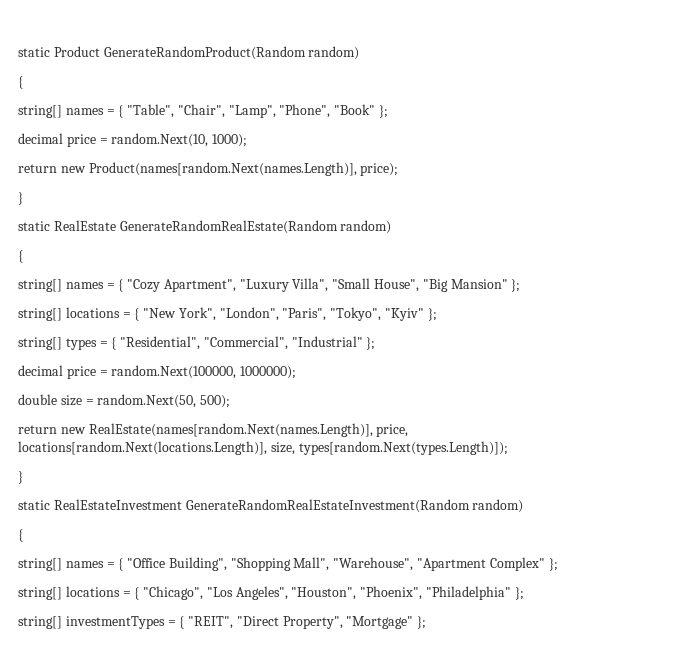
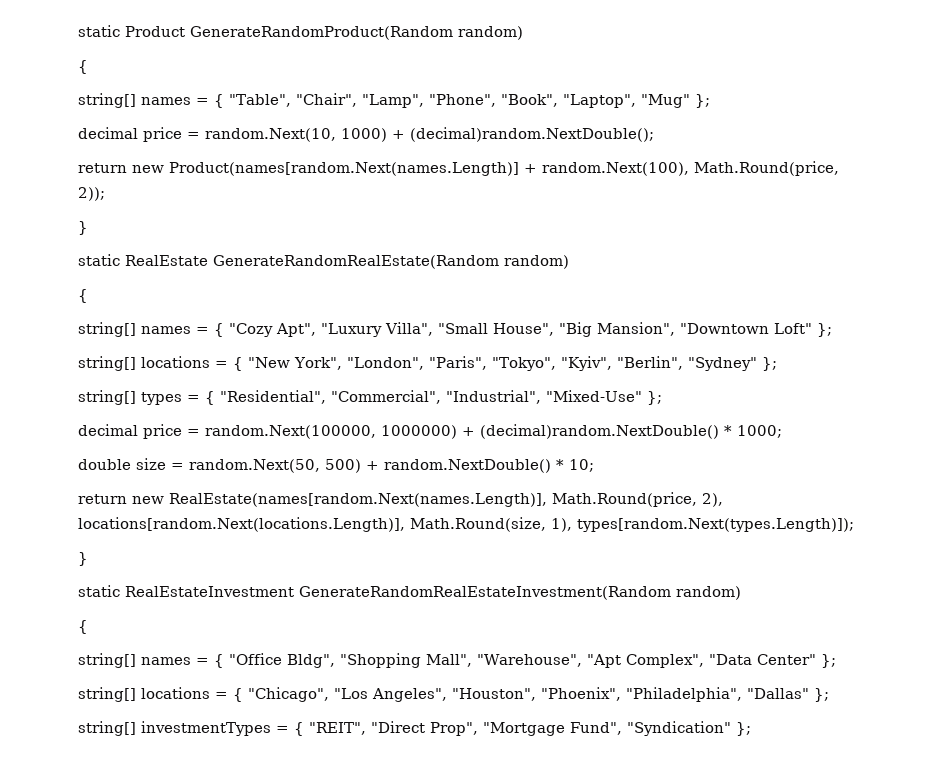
[334,104,376,115] "Book" -> [500,94,690,108] "Book", "Laptop", "Mug"
[212,134,248,147] [18,162,399,176] 1000); // return new Product(names[random.Next(names.Length)], price); -> [341,127,654,142] [78,161,839,176] [78,187,105,201] 1000) + (decimal)random.NextDouble(); // return new Product(names[random.Next(names.Length)] + random.Next(100), Math.Round(price, 2));
[163,279,236,292] Apartment", -> [276,323,316,337] Apt",
[450,279,508,289] Mansion" -> [597,322,812,336] Mansion", "Downtown Loft"
[385,308,425,321] "Kyiv" -> [560,356,757,371] "Kyiv", "Berlin", "Sydney"
[291,336,363,347] "Industrial" -> [446,390,642,404] "Industrial", "Mixed-Use"
[240,366,297,379] 1000000); -> [381,424,782,439] 1000000) + (decimal)random.NextDouble() * 1000;
[200,395,231,408] [18,423,409,437] [18,441,295,455] 500); // return new RealEstate(names[random.Next(names.Length)], price, locations[random.Next(locations.Length)], size, -> [325,459,594,473] [78,492,723,507] [78,517,572,532] 500) + random.NextDouble() * 10; // return new RealEstate(names[random.Next(names.Length)], Math.Round(price, 2), locations[random.Next(locations.Length)], Math.Round(size, 1),
[168,557,227,571] Building", -> [287,654,335,668] Bldg",
[417,557,545,571] "Apartment Complex" -> [586,654,816,668] "Apt Complex", "Data Center"
[426,586,512,600] "Philadelphia" -> [626,687,809,702] "Philadelphia", "Dallas"
[282,616,414,629] Property", "Mortgage" -> [430,721,731,736] Prop", "Mortgage Fund", "Syndication"

